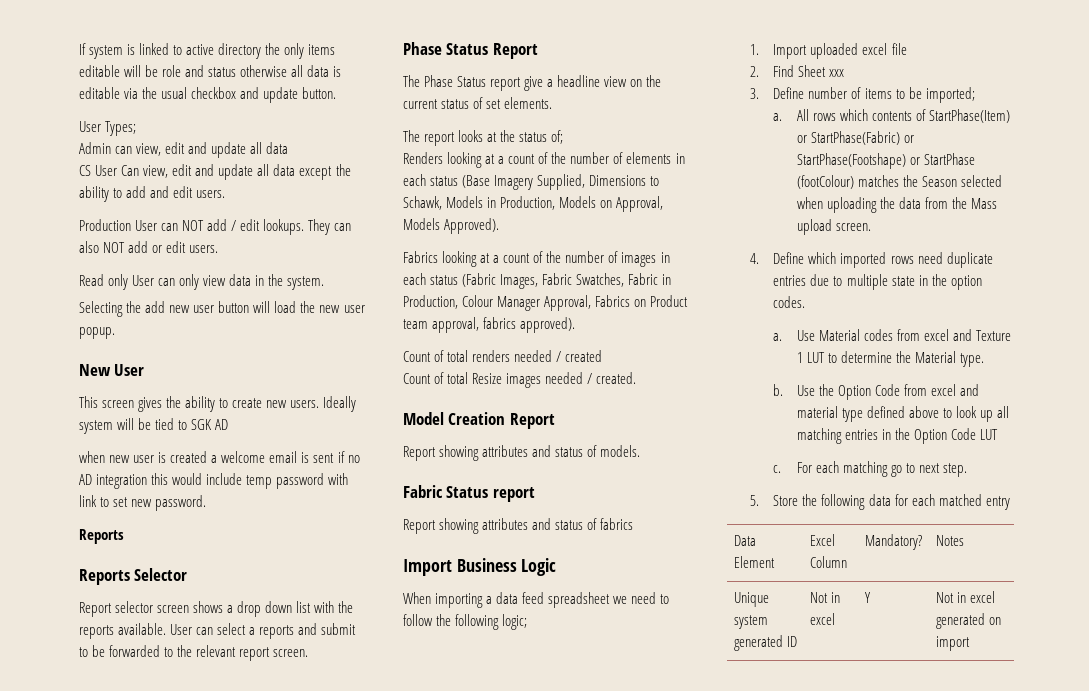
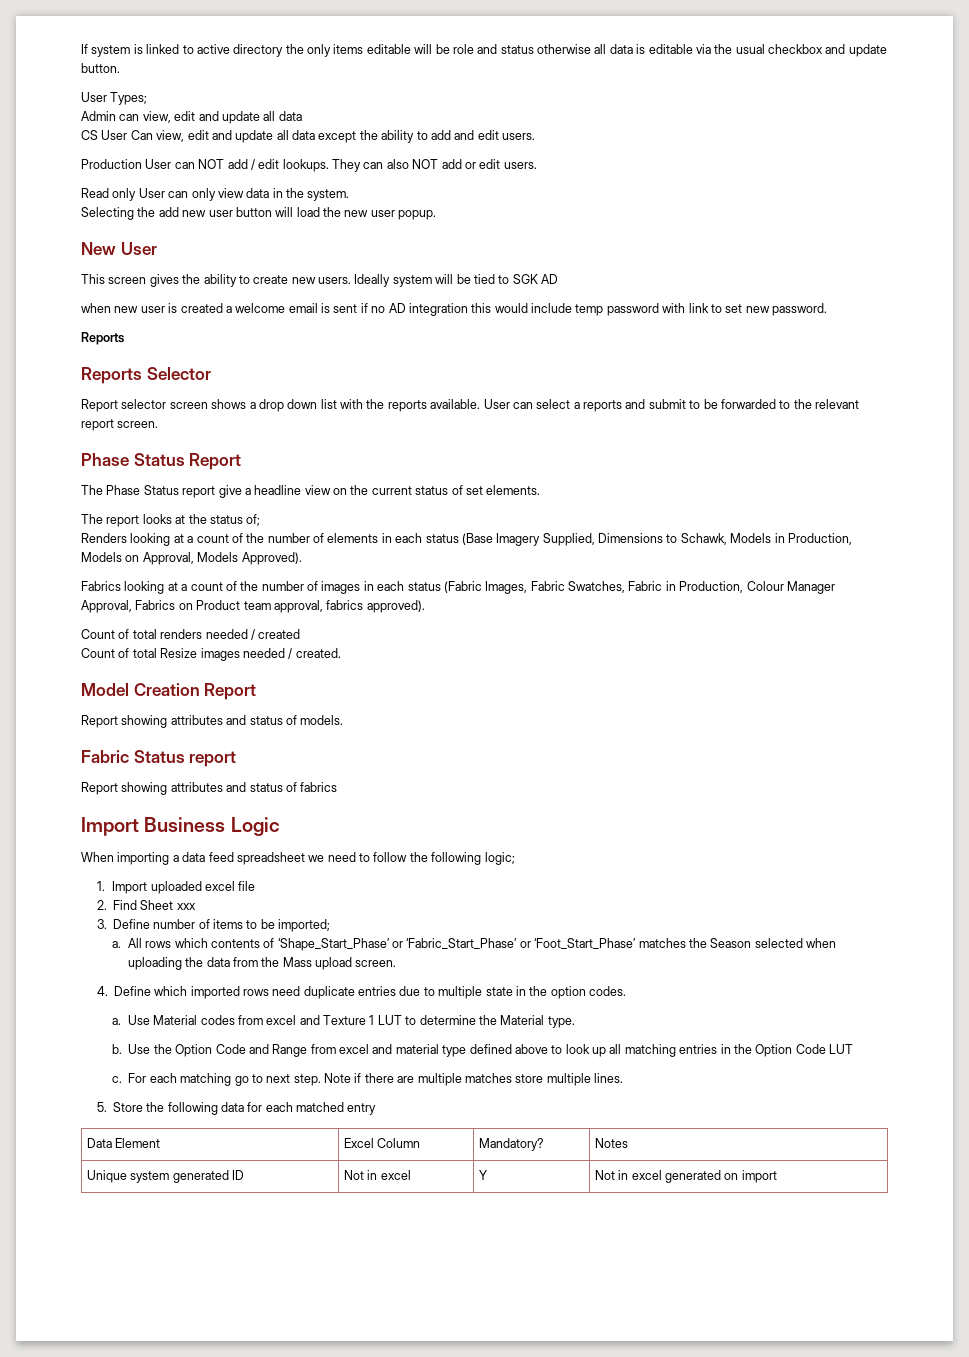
[928,109,1010,123] [796,131,914,145] [796,153,975,169] [796,175,854,189] StartPhase(Item) or StartPhase(Fabric) or StartPhase(Footshape) or StartPhase (footColour) -> [277,938,637,951] ‘Shape_Start_Phase’ or ‘Fabric_Start_Phase’ or ‘Foot_Start_Phase’
(900, 390) none -> [248,1044,308,1057] and Range
(967, 470) none -> [324,1073,624,1086] Note if there are multiple matches store multiple lines.

